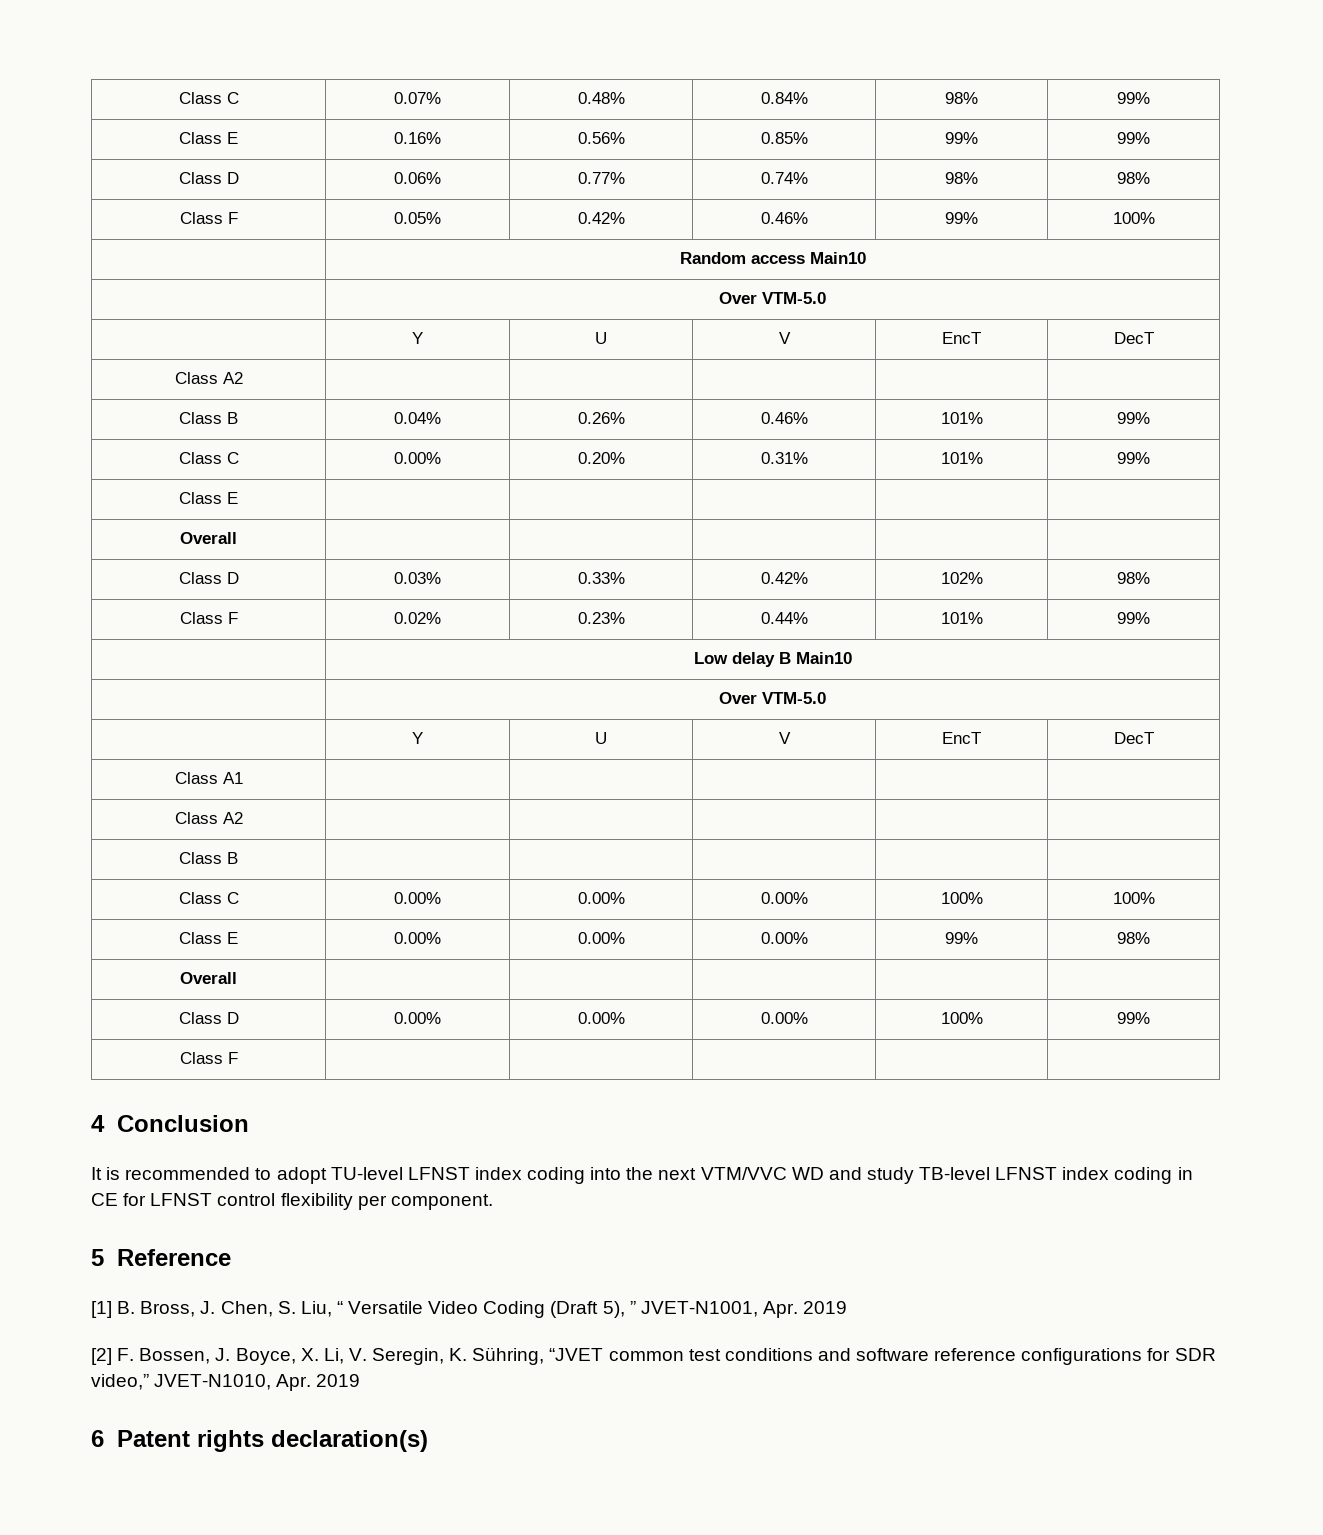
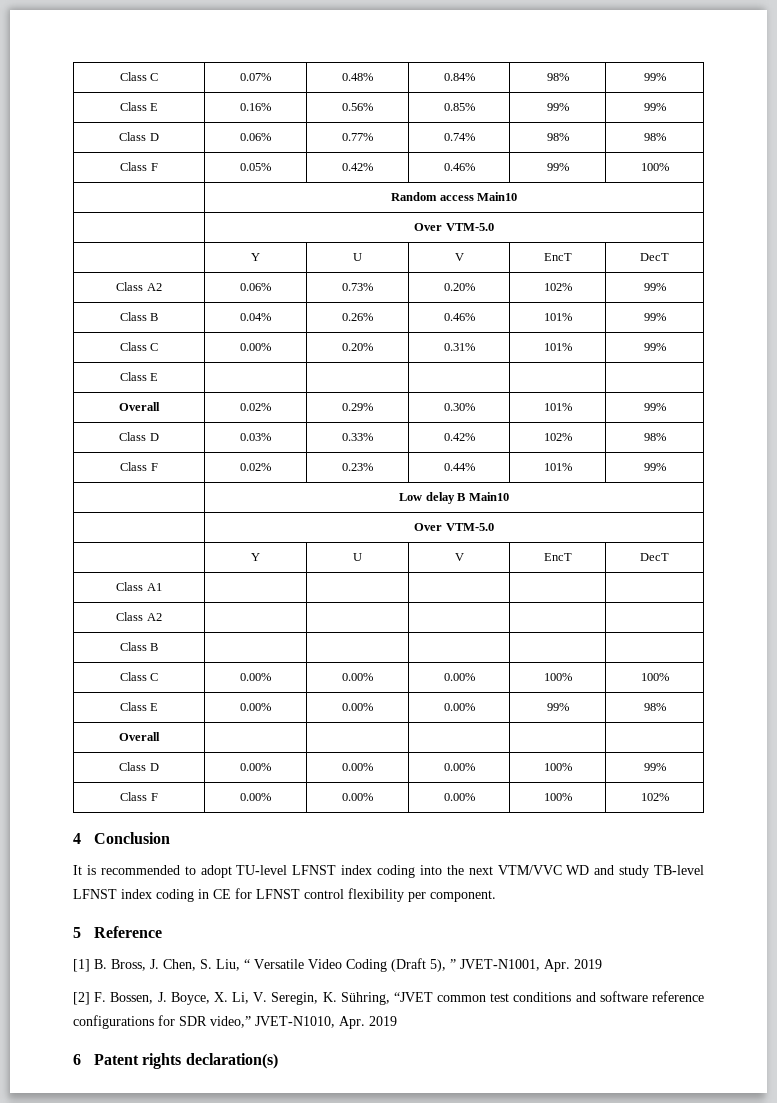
(243, 378) | | | | -> [240,283,271,291] [342,283,373,291] [443,283,475,291] [543,283,572,291] [643,283,666,291] 0.06% | 0.73% | 0.20% | 102% | 99%
(237, 538) | | | | -> [240,403,271,411] [342,403,373,411] [443,403,475,411] [543,403,572,411] [643,403,666,411] 0.02% | 0.29% | 0.30% | 101% | 99%
(238, 1058) | | | | -> [240,793,271,801] [342,793,373,801] [443,793,475,801] [543,793,572,801] [640,793,669,801] 0.00% | 0.00% | 0.00% | 100% | 102%

